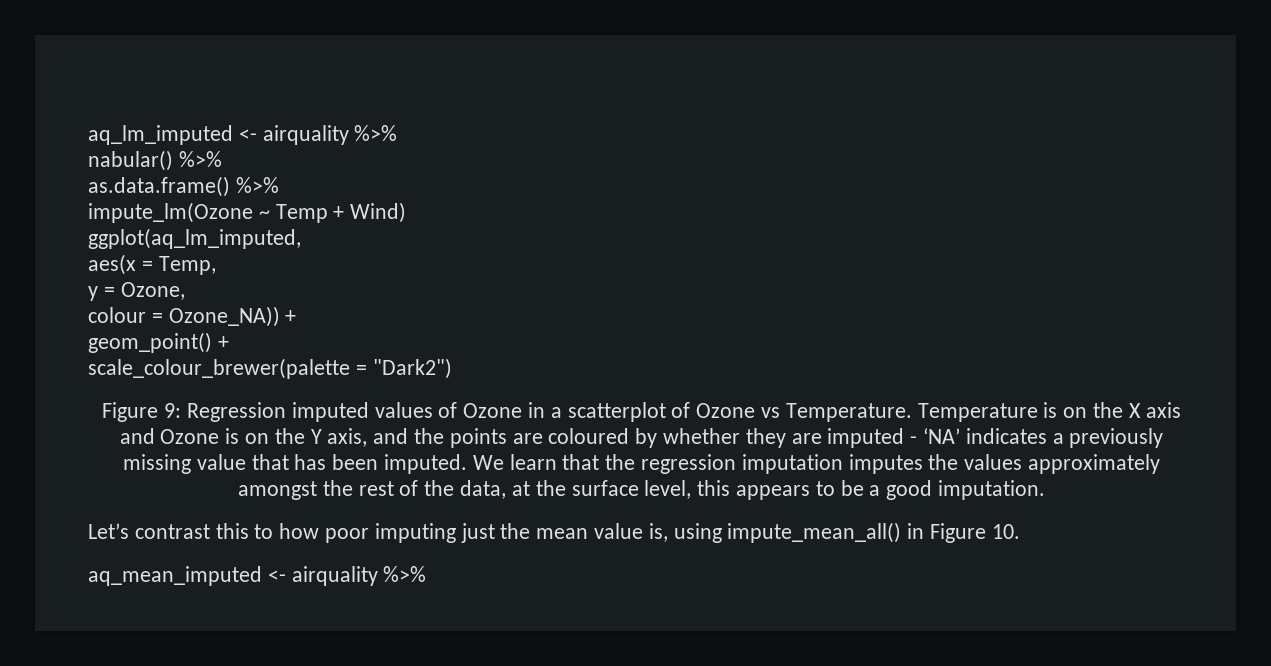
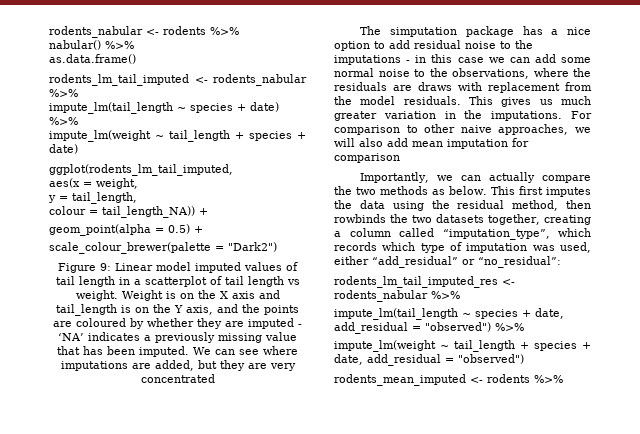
[88,125,349,145] aq_lm_imputed <- airquality -> [49,26,206,38] rodents_nabular <- rodents
[235,177,279,193] [88,202,407,223] [88,228,301,249] %>% // impute_lm(Ozone ~ Temp + Wind) // ggplot(aq_lm_imputed, -> [49,74,307,86] [49,89,78,97] [49,102,279,114] [49,117,78,125] [49,130,306,142] [49,144,78,154] [49,164,233,176] // rodents_lm_tail_imputed <- rodents_nabular %>% // impute_lm(tail_length ~ species + date) %>% // impute_lm(weight ~ tail_length + species + date) // ggplot(rodents_lm_tail_imputed,
[158,256,216,275] Temp, -> [96,178,138,189] weight,
[120,282,185,300] Ozone, -> [72,192,137,204] tail_length,
[168,306,297,327] [88,332,212,353] Ozone_NA)) + // geom_point() -> [102,206,208,218] [49,224,190,236] tail_length_NA)) + // geom_point(alpha = 0.5)
[186,402,286,422] Regression -> [115,262,191,271] Linear model
[463,403,523,418] Ozone -> [55,276,115,287] tail length
[696,403,1038,422] Ozone vs Temperature. Temperature -> [224,276,300,287] [75,290,163,301] tail length vs weight. Weight
[160,429,220,444] Ozone -> [56,304,117,316] tail_length
[509,454,1161,474] [238,480,1045,500] [88,522,1020,543] [88,566,378,586] learn that the regression imputation imputes the values approximately amongst the rest of the data, at the surface level, this appears to be a good imputation. // Let’s contrast this to how poor imputing just the mean value is, using impute_mean_all() in Figure 10. // aq_mean_imputed <- airquality -> [215,346,298,355] [60,360,296,371] [140,374,215,383] [360,26,591,37] [334,40,533,51] [334,54,591,65] [334,68,591,79] [334,82,592,93] [334,96,591,107] [334,110,592,121] [334,124,591,135] [334,138,529,149] [334,153,400,163] [360,172,591,183] [334,186,591,197] [334,200,591,211] [334,214,591,225] [334,228,591,240] [334,242,591,253] [334,256,561,268] [334,276,515,288] [334,290,460,302] [334,308,564,320] [334,322,524,334] [334,340,591,352] [334,354,524,366] [334,374,530,386] can see where imputations are added, but they are very concentrated // The simputation package has a nice option to add residual noise to the imputations - in this case we can add some normal noise to the observations, where the residuals are draws with replacement from the model residuals. This gives us much greater variation in the imputations. For comparison to other naive approaches, we will also add mean imputation for comparison // Importantly, we can actually compare the two methods as below. This first imputes the data using the residual method, then rowbinds the two datasets together, creating a column called “imputation_type”, which records which type of imputation was used, either “add_residual” or “no_residual”: // rodents_lm_tail_imputed_res <- rodents_nabular %>% // impute_lm(tail_length ~ species + date, add_residual = "observed") %>% // impute_lm(weight ~ tail_length + species + date, add_residual = "observed") // rodents_mean_imputed <- rodents

